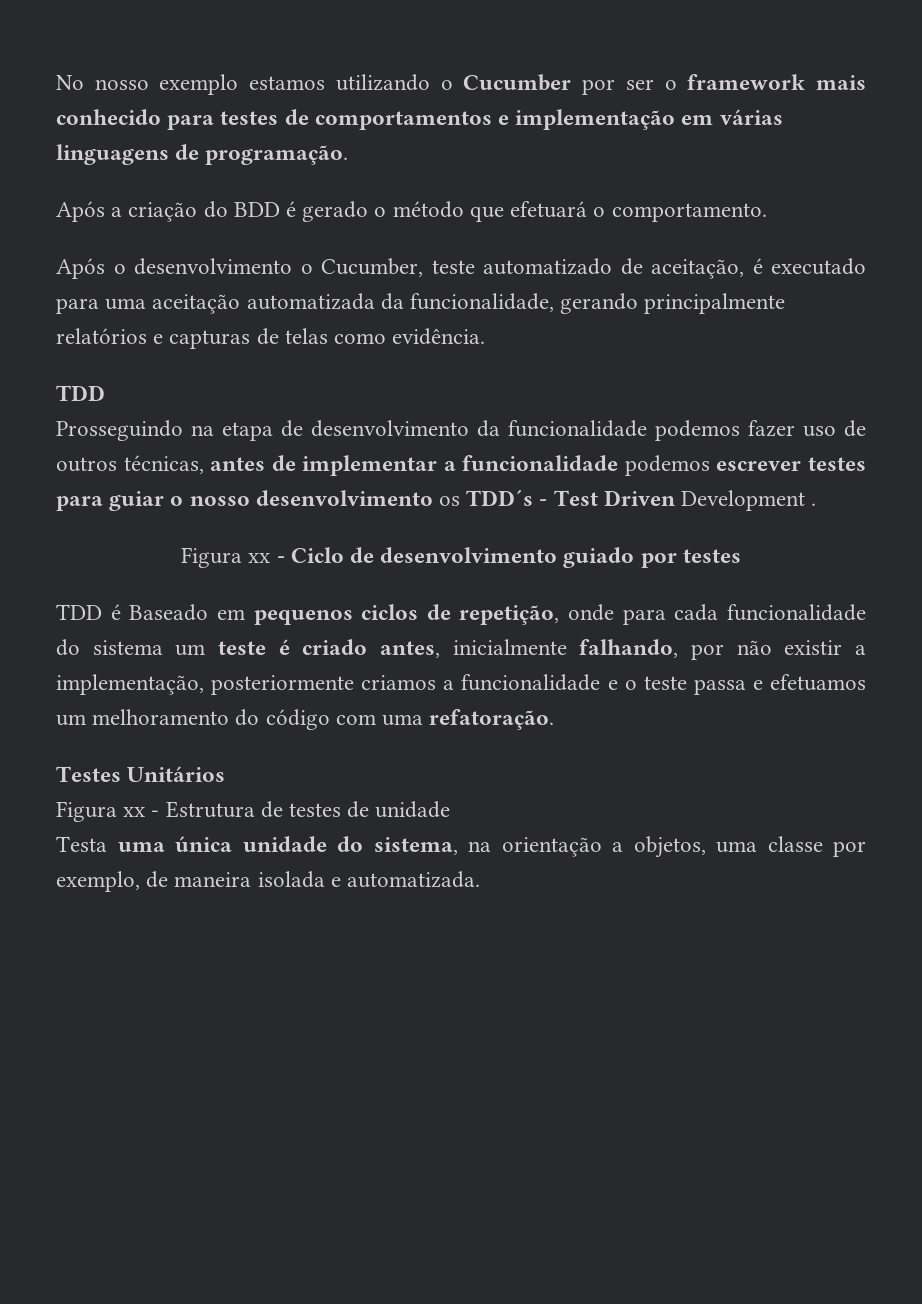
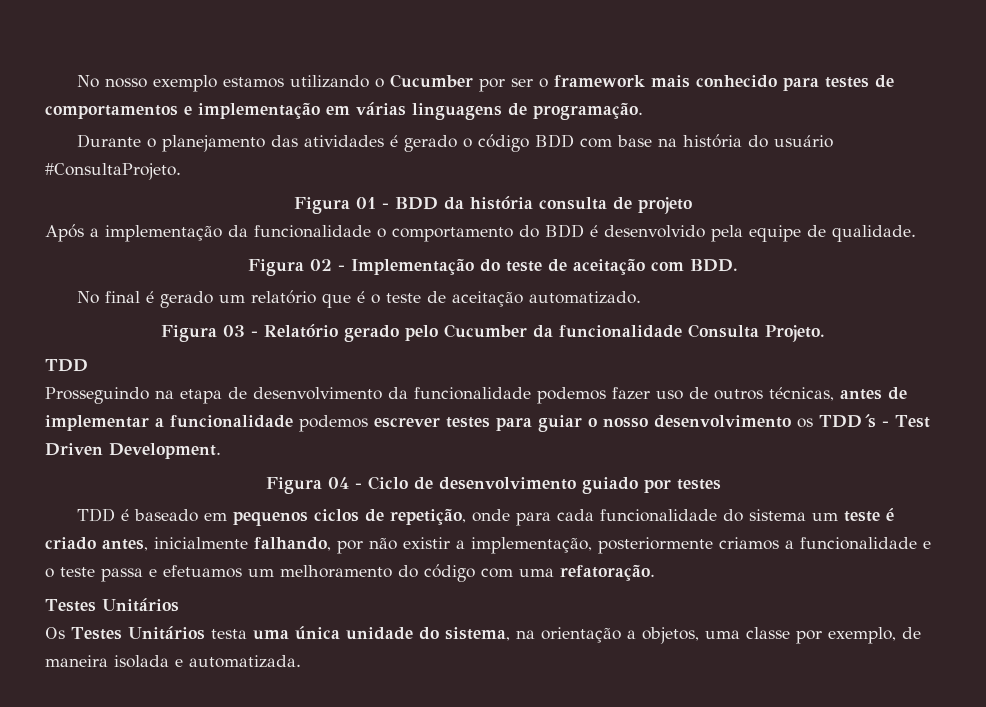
[56,201,767,222] [56,258,866,279] [56,293,786,314] [56,328,486,349] Após a criação do BDD é gerado o método que efetuará o comportamento. // Após o desenvolvimento o Cucumber, teste automatizado de aceitação, é executado para uma aceitação automatizada da funcionalidade, gerando principalmente relatórios e capturas de telas como evidência. -> [77,134,834,152] [45,163,181,180] [294,196,692,214] [45,224,916,242] [248,258,738,276] [77,290,642,308] [161,324,825,342] Durante o planejamento das atividades é gerado o código BDD com base na história do usuário #ConsultaProjeto. // Figura 01 - BDD da história consulta de projeto // Após a implementação da funcionalidade o comportamento do BDD é desenvolvido pela equipe de qualidade. // Figura 02 - Implementação do teste de aceitação com BDD. // No final é gerado um relatório que é o teste de aceitação automatizado. // Figura 03 - Relatório gerado pelo Cucumber da funcionalidade Consulta Projeto.
[681,490,817,511] [181,547,271,568] Development . // Figura xx -> [109,443,221,459] [265,477,349,494] Development. // Figura 04
[129,604,209,621] Baseado -> [134,509,199,522] baseado
[56,801,451,822] [56,836,107,852] Figura xx - Estrutura de testes de unidade // Testa -> [45,626,247,640] Os Testes Unitários testa

